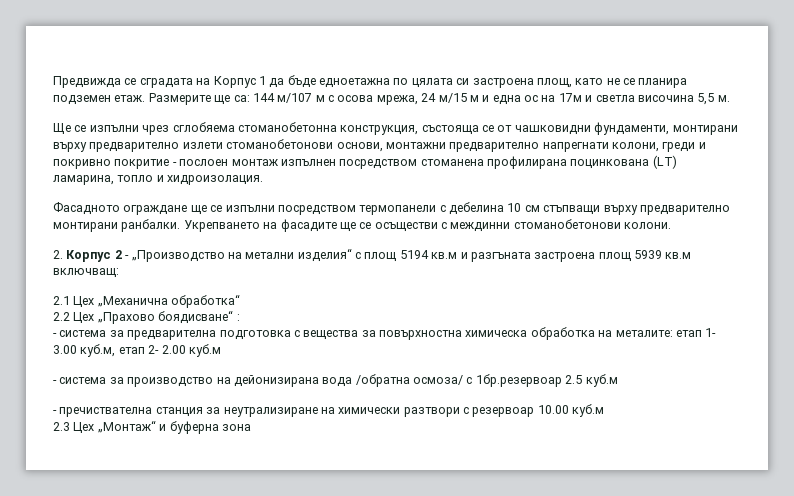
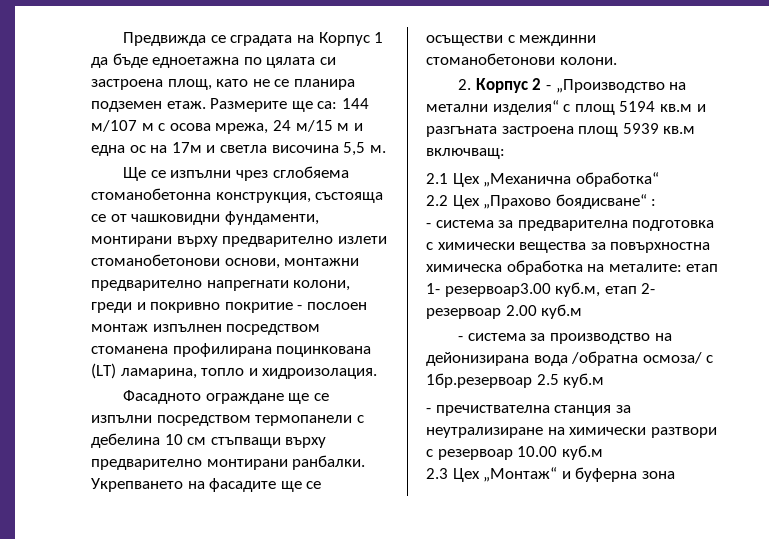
(300, 333) none -> [437,242,515,250] химически
[53,345,77,354] 3.00 -> [444,283,551,297] резервоар3.00
(160, 349) none -> [426,308,501,319] резервоар

